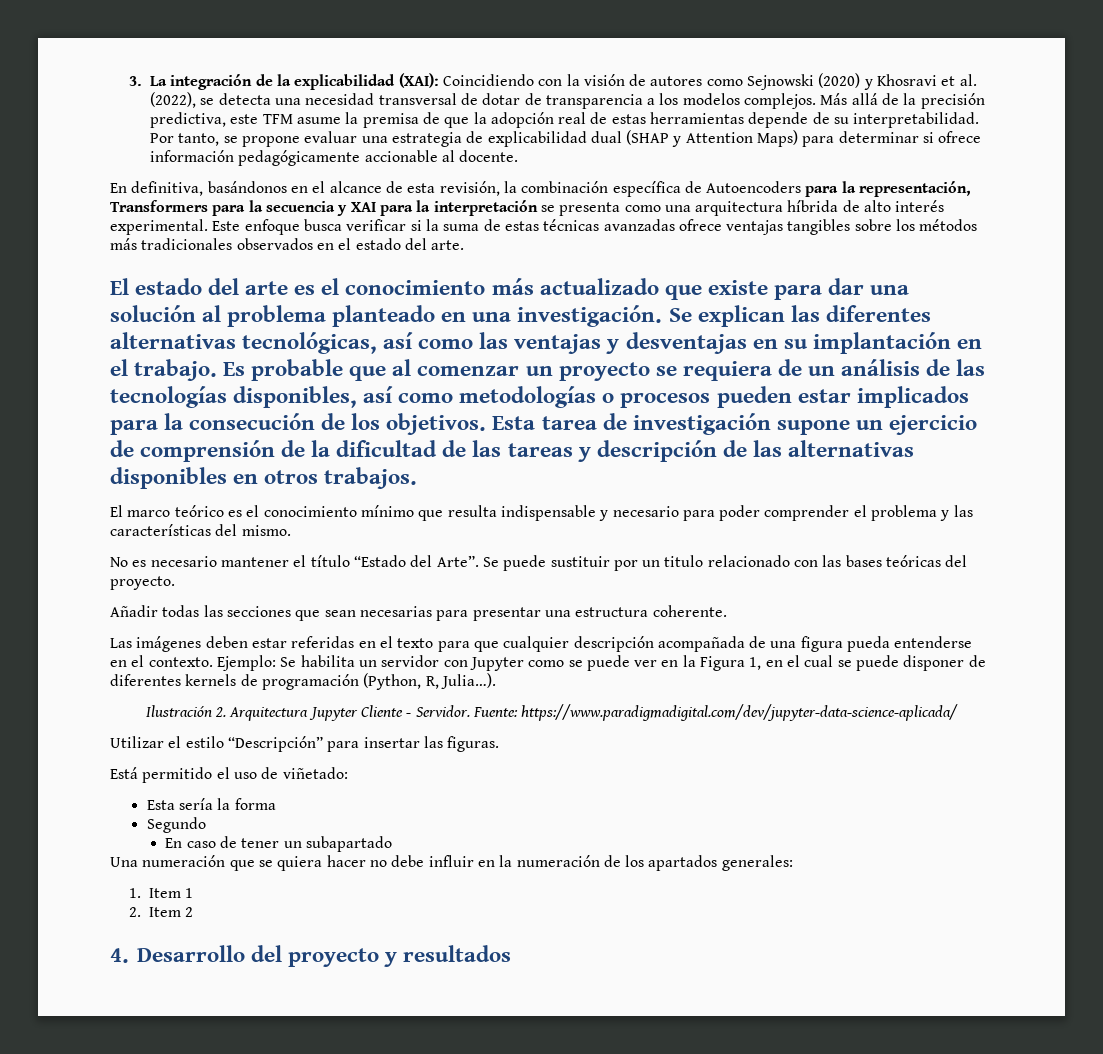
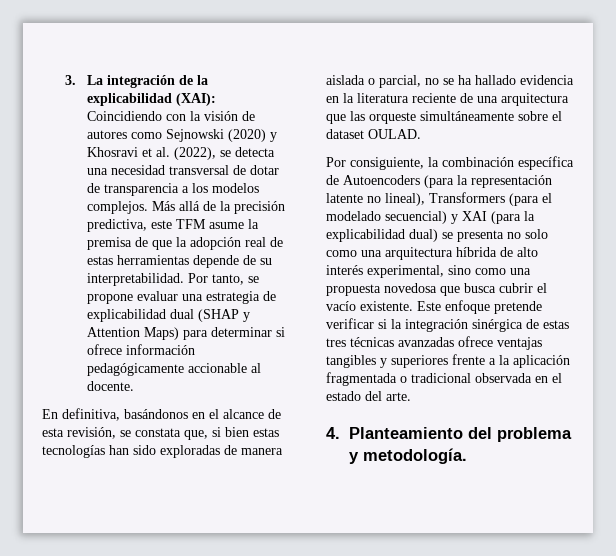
(500, 188) none -> [120,427,279,440] [42,445,283,458] [326,75,574,88] [326,93,569,106] [326,111,562,124] [326,129,421,139] [326,157,424,170] se constata que, si bien estas tecnologías han sido exploradas de manera aislada o parcial, no se ha hallado evidencia en la literatura reciente de una arquitectura que las orqueste simultáneamente sobre el dataset OULAD. // Por consiguiente,
[805,181,972,197] [110,200,621,216] para la representación, Transformers para la secuencia y XAI para la interpretación se presenta -> [424,175,552,188] [326,192,552,206] [326,211,535,224] [326,229,548,242] (para la representación latente no lineal), Transformers (para el modelado secuencial) y XAI (para la explicabilidad dual) se presenta no solo
[110,219,208,235] experimental. -> [367,265,531,278] [326,283,547,296] [326,301,413,311] experimental, sino como una propuesta novedosa que busca cubrir el vacío existente.
[303,219,342,231] busca -> [494,301,542,314] pretende
[443,219,539,231] suma de estas -> [405,319,569,332] [326,338,346,347] integración sinérgica de estas tres
[854,219,978,231] [110,238,313,250] sobre los métodos más tradicionales observados -> [380,354,570,368] [326,372,532,386] y superiores frente a la aplicación fragmentada o tradicional observada
[110,278,909,300] [110,305,931,327] [110,332,982,354] [110,359,986,381] [110,386,969,408] [110,413,977,435] [110,440,914,462] [110,467,418,489] [110,505,973,521] [110,524,291,536] [110,555,968,571] [110,576,175,590] [110,605,727,621] [110,636,973,652] [110,655,986,671] [110,673,496,690] [145,704,959,721] [110,736,500,752] [110,767,348,783] [146,798,276,810] [146,817,206,833] [165,836,393,852] [110,855,793,871] [128,888,194,898] [128,907,194,917] [110,945,512,967] El estado del arte es el conocimiento más actualizado que existe para dar una solución al problema planteado en una investigación. Se explican las diferentes alternativas tecnológicas, así como las ventajas y desventajas en su implantación en el trabajo. Es probable que al comenzar un proyecto se requiera de un análisis de las tecnologías disponibles, así como metodologías o procesos pueden estar implicados para la consecución de los objetivos. Esta tarea de investigación supone un ejercicio de comprensión de la dificultad de las tareas y descripción de las alternativas disponibles en otros trabajos. // El marco teórico es el conocimiento mínimo que resulta indispensable y necesario para poder comprender el problema y las características del mismo. // No es necesario mantener el título “Estado del Arte”. Se puede sustituir por un titulo relacionado con las bases teóricas del proyecto. // Añadir todas las secciones que sean necesarias para presentar una estructura coherente. // Las imágenes deben estar referidas en el texto para que cualquier descripción acompañada de una figura pueda entenderse en el contexto. Ejemplo: Se habilita un servidor con Jupyter como se puede ver en la Figura 1, en el cual se puede disponer de diferentes kernels de programación (Python, R, Julia…). // Ilustración 2. Arquitectura Jupyter Cliente - Servidor. Fuente: https://www.paradigmadigital.com/dev/jupyter-data-science-aplicada/ // Utilizar el estilo “Descripción” para insertar las figuras. // Está permitido el uso de viñetado: // Esta sería la forma // Segundo // En caso de tener un subapartado // Una numeración que se quiera hacer no debe influir en la numeración de los apartados generales: // 1. Item 1 // 2. Item 2 // 4. Desarrollo del proyecto y resultados -> [326,427,572,442] [348,448,467,464] 4. Planteamiento del problema y metodología.

